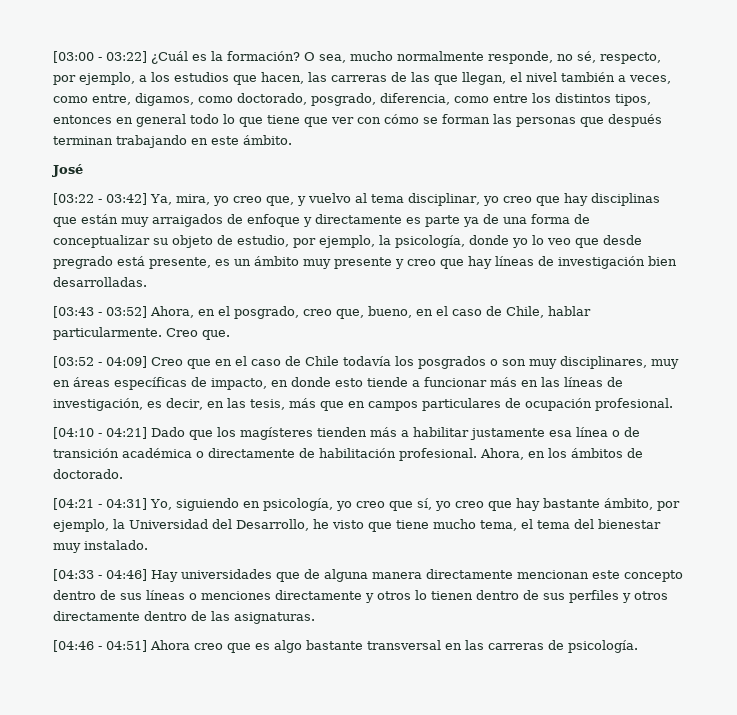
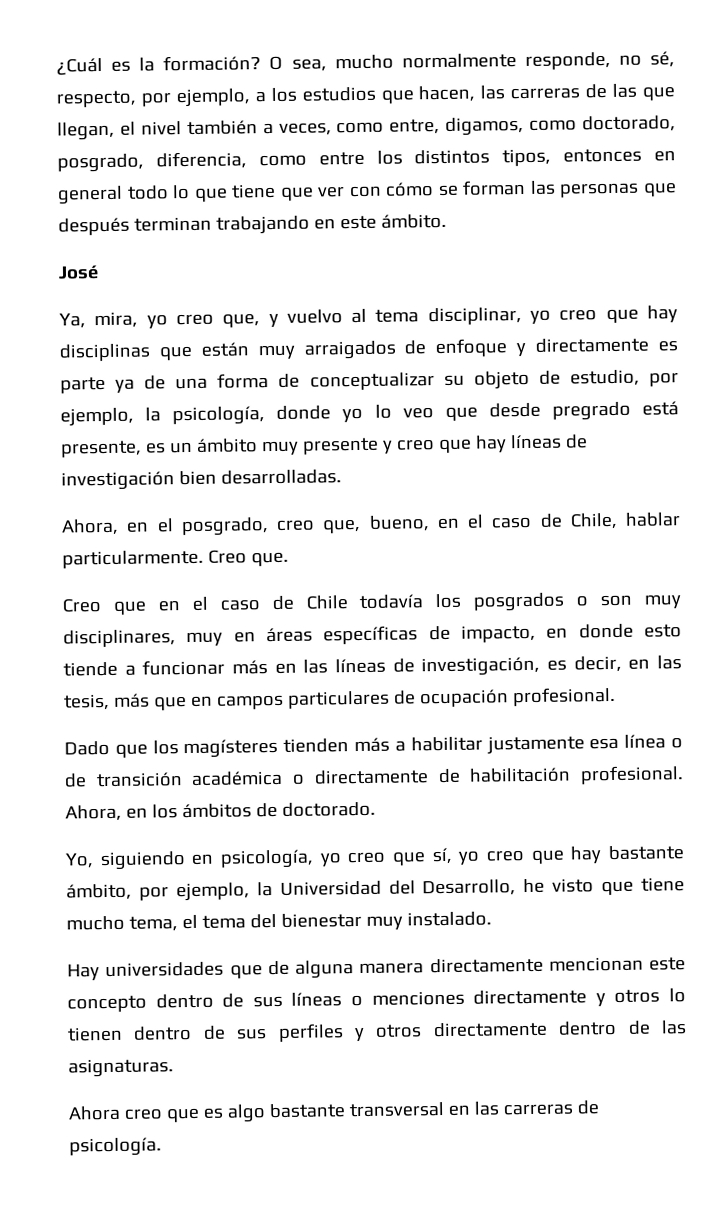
[53,51,147,63] [03:00 - 03:22] -> (56, 66) none
[53,193,147,205] [03:22 - 03:42] -> (99, 272) none
[53,306,147,318] [03:43 - 03:52] -> (342, 477) none
[53,356,147,368] [03:52 - 04:09] -> (289, 559) none
[53,427,147,439] [04:10 - 04:21] -> (616, 696) none
[53,498,147,510] [04:21 - 04:31] -> (376, 809) none
[53,569,147,581] [04:33 - 04:46] -> (492, 919) none
[53,640,147,652] [04:46 - 04:51] -> (174, 1068) none

